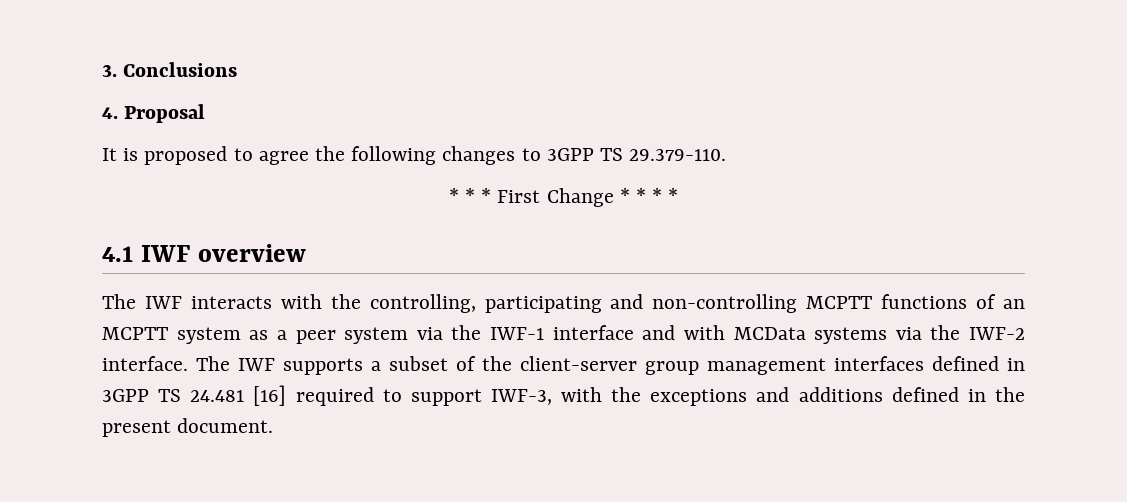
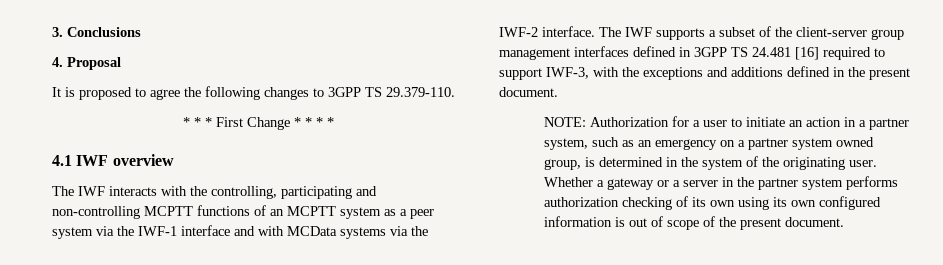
(274, 425) none -> [543,116,909,130] [543,137,874,150] [543,156,877,170] [543,176,898,190] [543,196,881,210] [543,216,844,230] // NOTE: Authorization for a user to initiate an action in a partner system, such as an emergency on a partner system owned group, is determined in the system of the originating user. Whether a gateway or a server in the partner system performs authorization checking of its own using its own configured information is out of scope of the present document.

